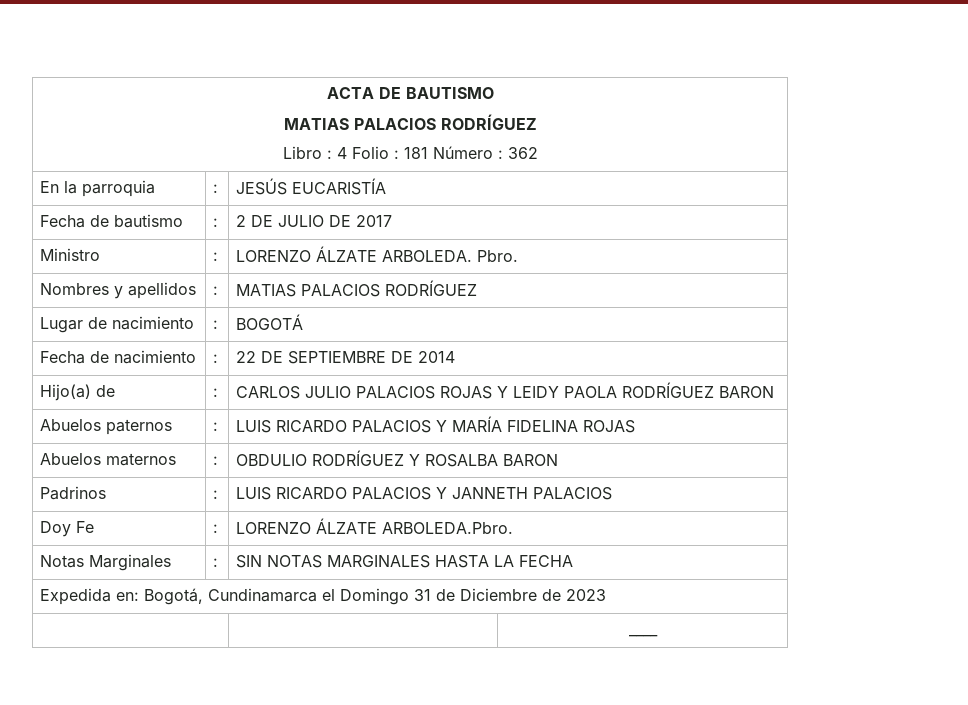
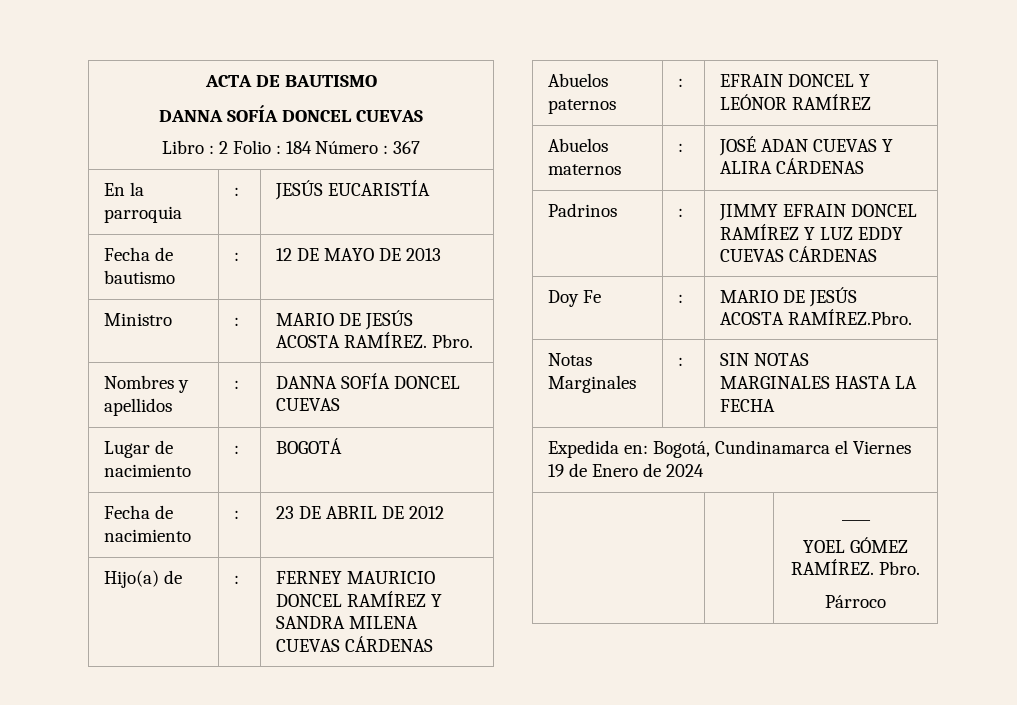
[283,114,537,130] MATIAS PALACIOS RODRÍGUEZ -> [159,105,423,122] DANNA SOFÍA DONCEL CUEVAS
[336,147,347,159] 4 -> [218,141,228,154] 2
[403,147,428,159] 181 -> [285,141,312,154] 184
[507,147,538,159] 362 -> [393,141,421,154] 367
[235,215,392,227] [39,248,100,261] [212,252,218,261] [235,246,472,262] 2 DE JULIO DE 2017 // Ministro | : | LORENZO ÁLZATE ARBOLEDA. -> [275,248,441,261] [103,313,172,326] [233,317,239,326] [275,310,413,330] [275,332,427,348] 12 DE MAYO DE 2013 // Ministro | : | MARIO DE JESÚS ACOSTA RAMÍREZ.
[235,280,477,297] MATIAS PALACIOS RODRÍGUEZ -> [275,373,460,389] [275,398,340,411] DANNA SOFÍA DONCEL CUEVAS
[235,351,455,364] [39,384,115,401] [212,388,218,397] [235,382,774,399] [39,419,172,435] [212,422,218,431] [235,416,635,433] [39,453,176,466] [212,456,218,465] [235,450,558,467] [39,486,106,500] [212,490,218,499] [235,487,612,500] [39,521,94,537] [212,524,218,533] [235,518,513,534] 22 DE SEPTIEMBRE DE 2014 // Hijo(a) de | : | CARLOS JULIO PALACIOS ROJAS Y LEIDY PAOLA RODRÍGUEZ BARON // Abuelos paternos | : | LUIS RICARDO PALACIOS Y MARÍA FIDELINA ROJAS // Abuelos maternos | : | OBDULIO RODRÍGUEZ Y ROSALBA BARON // Padrinos | : | LUIS RICARDO PALACIOS Y JANNETH PALACIOS // Doy Fe | : | LORENZO ÁLZATE ARBOLEDA.Pbro. -> [275,506,444,519] [103,570,182,588] [233,575,239,584] [275,571,435,584] [275,591,442,607] [275,616,418,629] [275,636,433,652] [547,73,608,87] [547,99,616,114] [677,78,683,87] [719,74,870,87] [719,94,871,110] [547,138,608,152] [547,164,621,175] [677,143,683,152] [718,136,893,156] [719,158,864,174] [547,203,617,217] [677,208,683,217] [718,204,917,221] [719,224,903,240] [719,246,877,262] [547,290,601,307] [677,294,683,303] [719,287,857,307] [719,309,912,325] 23 DE ABRIL DE 2012 // Hijo(a) de | : | FERNEY MAURICIO DONCEL RAMÍREZ Y SANDRA MILENA CUEVAS CÁRDENAS // Abuelos paternos | : | EFRAIN DONCEL Y LEÓNOR RAMÍREZ // Abuelos maternos | : | JOSÉ ADAN CUEVAS Y ALIRA CÁRDENAS // Padrinos | : | JIMMY EFRAIN DONCEL RAMÍREZ Y LUZ EDDY CUEVAS CÁRDENAS // Doy Fe | : | MARIO DE JESÚS ACOSTA RAMÍREZ.Pbro.
[339,588,606,605] [628,635,658,637] Domingo 31 de Diciembre de 2023 // | | ____ -> [852,441,911,454] [547,463,704,477] [841,519,871,521] [803,537,908,553] [791,559,920,575] [825,595,886,608] Viernes 19 de Enero de 2024 // | | ____ // YOEL GÓMEZ RAMÍREZ. Pbro. // Párroco

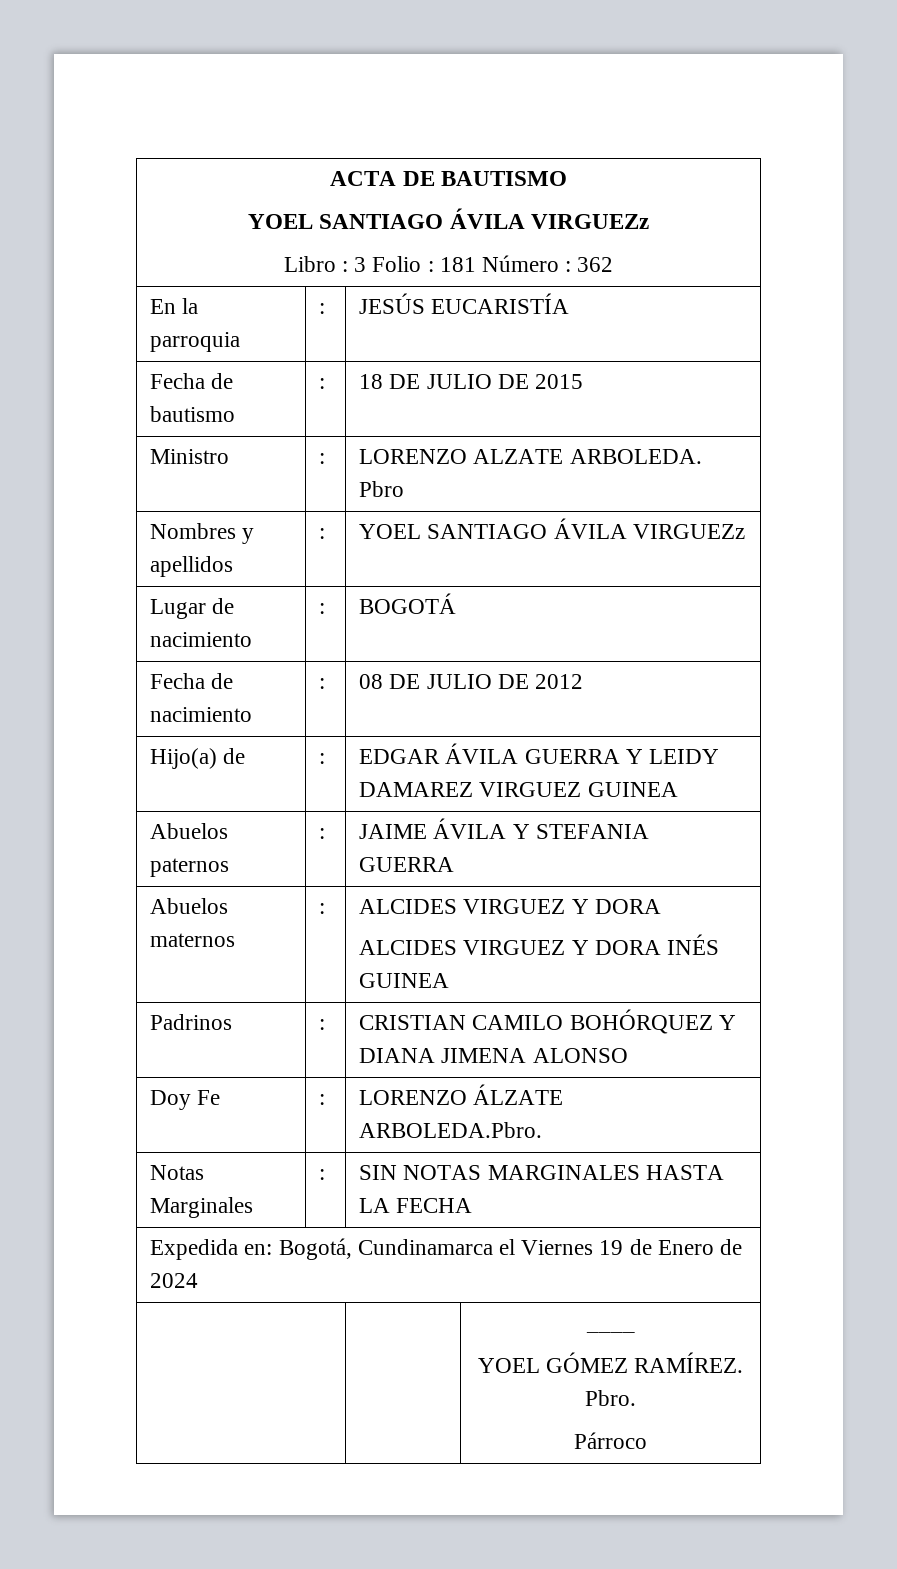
[159,105,423,122] DANNA SOFÍA DONCEL CUEVAS -> [248,208,649,229] YOEL SANTIAGO ÁVILA VIRGUEZz
[218,141,228,154] 2 -> [354,257,367,272] 3
[285,141,312,154] 184 -> [439,257,476,272] 181
[393,141,421,154] 367 -> [577,257,614,272] 362
[275,248,441,261] [103,313,172,326] [233,317,239,326] [275,310,413,330] [275,332,473,348] 12 DE MAYO DE 2013 // Ministro | : | MARIO DE JESÚS ACOSTA RAMÍREZ. Pbro. -> [359,374,584,389] [150,449,230,464] [319,453,326,464] [359,449,702,464] [359,481,405,497] 18 DE JULIO DE 2015 // Ministro | : | LORENZO ALZATE ARBOLEDA. Pbro
[275,373,460,389] [275,398,340,411] DANNA SOFÍA DONCEL CUEVAS -> [359,518,745,539] YOEL SANTIAGO ÁVILA VIRGUEZz
[275,506,377,519] 23 DE ABRIL -> [359,674,492,689] 08 DE JULIO
[275,571,435,584] [275,591,442,607] [275,616,418,629] [275,636,433,652] [547,73,608,87] [547,99,616,114] [677,78,683,87] [719,74,870,87] [719,94,871,110] [547,138,608,152] [547,164,621,175] [677,143,683,152] [718,136,893,156] [719,158,864,174] [547,203,617,217] [677,208,683,217] [718,204,917,221] [719,224,903,240] [719,246,877,262] [547,290,601,307] [677,294,683,303] [719,287,857,307] [719,309,912,325] FERNEY MAURICIO DONCEL RAMÍREZ Y SANDRA MILENA CUEVAS CÁRDENAS // Abuelos paternos | : | EFRAIN DONCEL Y LEÓNOR RAMÍREZ // Abuelos maternos | : | JOSÉ ADAN CUEVAS Y ALIRA CÁRDENAS // Padrinos | : | JIMMY EFRAIN DONCEL RAMÍREZ Y LUZ EDDY CUEVAS CÁRDENAS // Doy Fe | : | MARIO DE JESÚS ACOSTA RAMÍREZ.Pbro. -> [359,743,720,764] [359,782,678,797] [150,823,229,839] [150,858,230,877] [319,828,326,839] [359,818,649,839] [359,857,455,872] [150,898,229,914] [150,933,236,947] [319,903,326,914] [359,899,661,914] [359,934,720,955] [359,973,450,988] [150,1014,233,1030] [319,1019,326,1030] [359,1009,736,1034] [359,1048,628,1063] [150,1090,221,1110] [319,1094,326,1105] [359,1084,564,1105] [359,1122,543,1138] EDGAR ÁVILA GUERRA Y LEIDY DAMAREZ VIRGUEZ GUINEA // Abuelos paternos | : | JAIME ÁVILA Y STEFANIA GUERRA // Abuelos maternos | : | ALCIDES VIRGUEZ Y DORA // ALCIDES VIRGUEZ Y DORA INÉS GUINEA // Padrinos | : | CRISTIAN CAMILO BOHÓRQUEZ Y DIANA JIMENA ALONSO // Doy Fe | : | LORENZO ÁLZATE ARBOLEDA.Pbro.

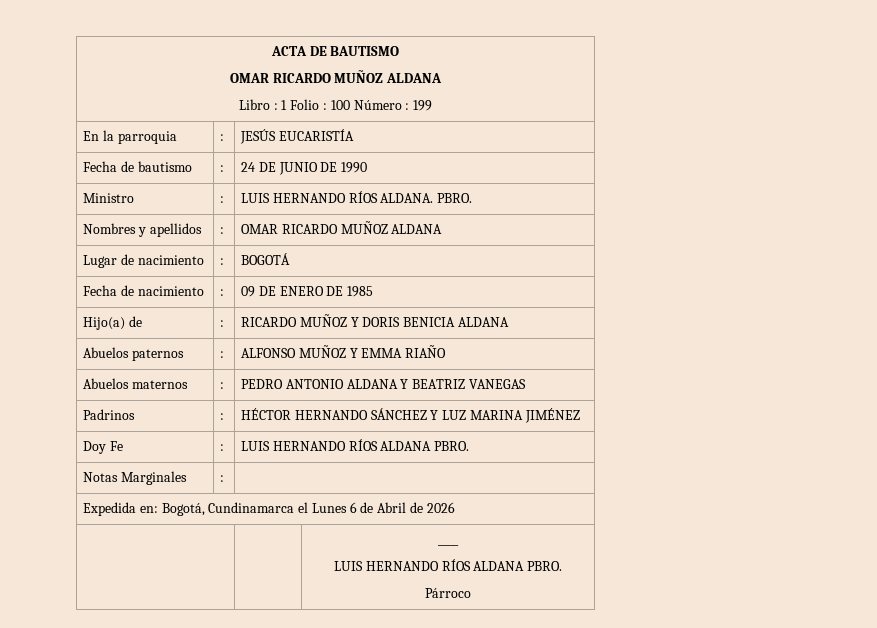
[248,208,649,229] YOEL SANTIAGO ÁVILA VIRGUEZz -> [229,70,443,83] OMAR RICARDO MUÑOZ ALDANA
[354,257,367,272] 3 -> [281,100,288,110] 1
[439,257,476,272] 181 -> [330,100,350,110] 100
[577,257,614,272] 362 -> [413,100,433,111] 199
[359,374,584,389] [150,449,230,464] [319,453,326,464] [359,449,702,464] [359,481,405,497] 18 DE JULIO DE 2015 // Ministro | : | LORENZO ALZATE ARBOLEDA. Pbro -> [240,162,368,175] [82,193,134,203] [219,196,224,203] [240,191,473,203] 24 DE JUNIO DE 1990 // Ministro | : | LUIS HERNANDO RÍOS ALDANA. PBRO.
[359,518,745,539] YOEL SANTIAGO ÁVILA VIRGUEZz -> [240,221,443,234] OMAR RICARDO MUÑOZ ALDANA
[359,674,584,689] [150,748,246,769] [319,753,326,764] [359,743,720,764] [359,782,678,797] [150,823,229,839] [150,858,230,877] [319,828,326,839] [359,818,649,839] [359,857,455,872] [150,898,229,914] [150,933,236,947] [319,903,326,914] [359,899,661,914] [359,934,720,955] [359,973,450,988] [150,1014,233,1030] [319,1019,326,1030] [359,1009,736,1034] [359,1048,628,1063] [150,1090,221,1110] [319,1094,326,1105] [359,1084,564,1105] [359,1122,543,1138] [150,1165,205,1180] [150,1197,254,1218] [319,1169,326,1180] [359,1165,724,1180] [359,1198,473,1213] 08 DE JULIO DE 2012 // Hijo(a) de | : | EDGAR ÁVILA GUERRA Y LEIDY DAMAREZ VIRGUEZ GUINEA // Abuelos paternos | : | JAIME ÁVILA Y STEFANIA GUERRA // Abuelos maternos | : | ALCIDES VIRGUEZ Y DORA // ALCIDES VIRGUEZ Y DORA INÉS GUINEA // Padrinos | : | CRISTIAN CAMILO BOHÓRQUEZ Y DIANA JIMENA ALONSO // Doy Fe | : | LORENZO ÁLZATE ARBOLEDA.Pbro. // Notas Marginales | : | SIN NOTAS MARGINALES HASTA LA FECHA -> [240,286,374,297] [82,316,142,330] [219,320,224,327] [240,314,509,327] [82,347,184,361] [219,351,224,358] [240,345,447,358] [82,378,188,389] [219,382,224,389] [240,379,526,389] [82,409,135,420] [219,413,224,420] [240,408,580,423] [82,441,123,454] [219,444,224,451] [240,439,470,451] [82,471,187,485] [219,475,224,482] 09 DE ENERO DE 1985 // Hijo(a) de | : | RICARDO MUÑOZ Y DORIS BENICIA ALDANA // Abuelos paternos | : | ALFONSO MUÑOZ Y EMMA RIAÑO // Abuelos maternos | : | PEDRO ANTONIO ALDANA Y BEATRIZ VANEGAS // Padrinos | : | HÉCTOR HERNANDO SÁNCHEZ Y LUZ MARINA JIMÉNEZ // Doy Fe | : | LUIS HERNANDO RÍOS ALDANA PBRO. // Notas Marginales | : |
[521,1239,743,1255] [150,1273,199,1288] [585,1330,635,1333] [477,1352,744,1373] [585,1390,636,1406] Viernes 19 de Enero de 2024 // | | ____ // YOEL GÓMEZ RAMÍREZ. Pbro. -> [311,502,455,513] [438,544,459,546] [333,559,563,571] Lunes 6 de Abril de 2026 // | | ____ // LUIS HERNANDO RÍOS ALDANA PBRO.

